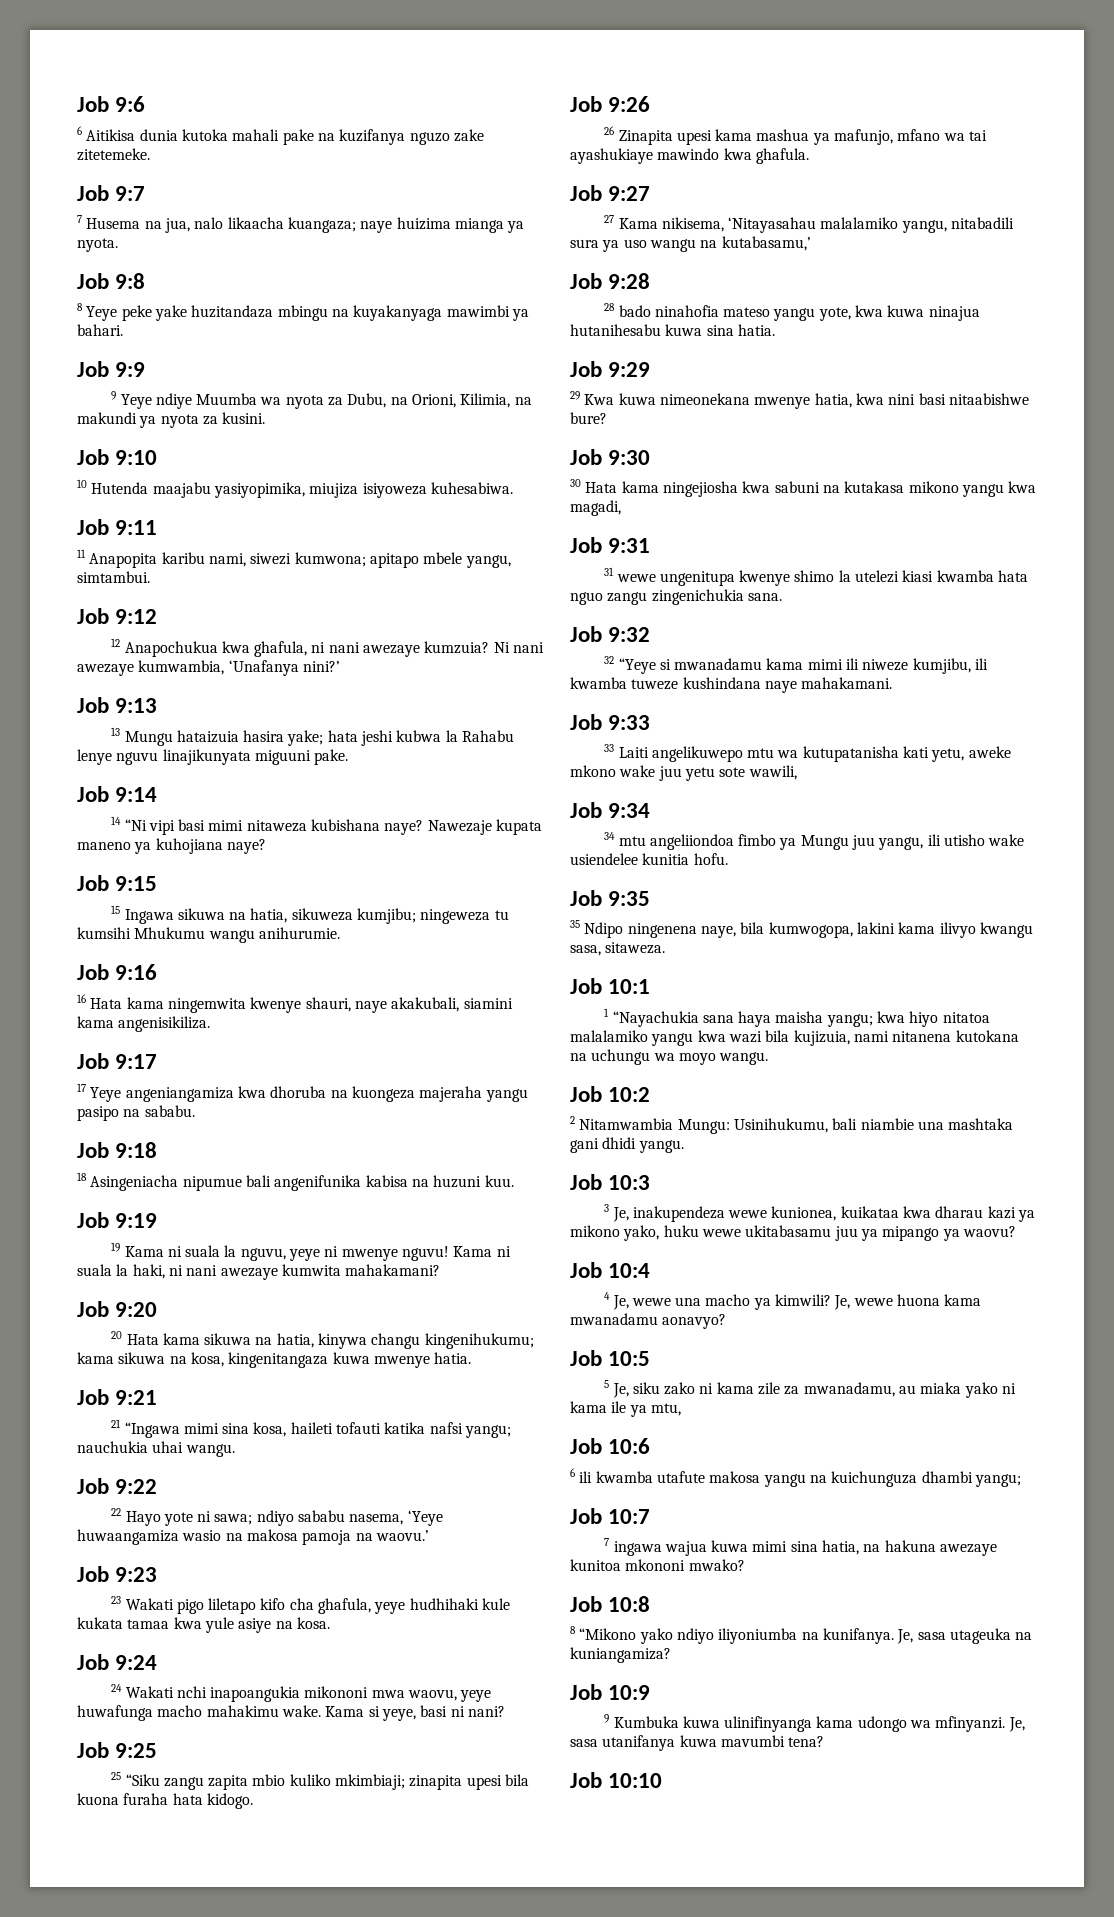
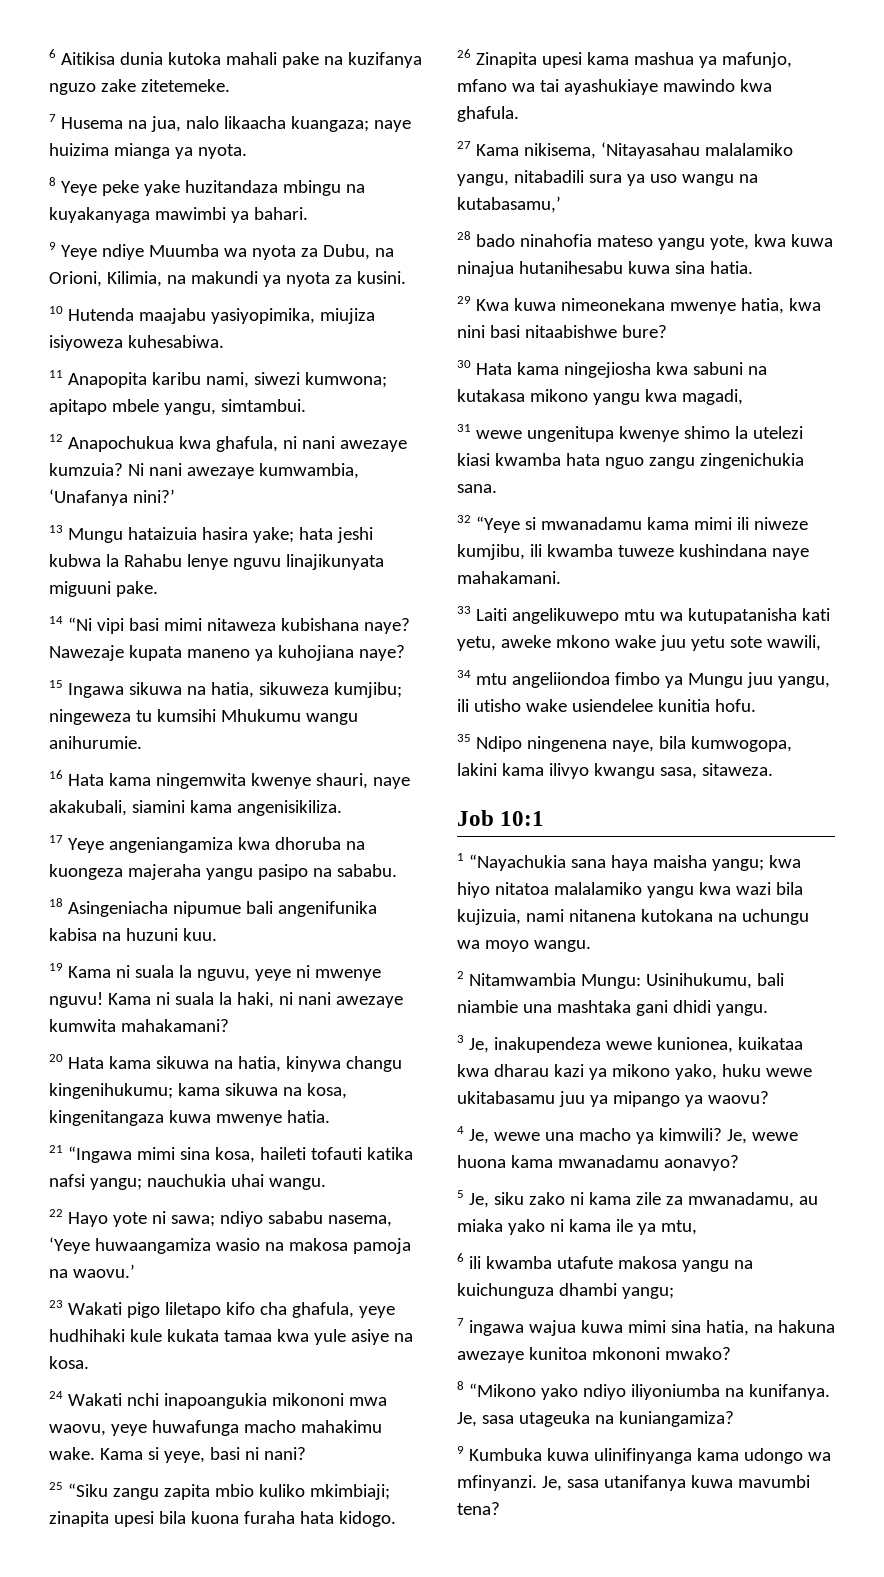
[77,96,146,112] Job 9:6 // -> (49, 53) none
[77,185,146,201] // Job 9:7 -> (230, 85) none
[77,273,146,289] // Job 9:8 -> (247, 151) none
[77,361,146,377] // Job 9:9 -> (308, 213) none
[77,449,158,465] // Job 9:10 -> (406, 277) none
[77,519,158,535] // Job 9:11 -> (224, 341) none
[77,608,158,624] // Job 9:12 -> (306, 405) none
[77,697,158,713] // Job 9:13 -> (175, 496) none
[77,786,158,802] // Job 9:14 -> (158, 589) none
[77,875,158,891] // Job 9:15 -> (405, 653) none
[77,964,158,980] // Job 9:16 -> (142, 742) none
[77,1053,158,1069] // Job 9:17 -> (342, 808) none
[77,1142,158,1158] // Job 9:18 -> (397, 870) none
[77,1212,158,1228] // Job 9:19 -> (217, 934) none
[77,1301,158,1317] // Job 9:20 -> (229, 1025) none
[77,1389,158,1405] // Job 9:21 -> (330, 1116) none
[77,1478,158,1494] // Job 9:22 -> (326, 1184) none
[77,1566,158,1582] // Job 9:23 -> (135, 1271) none
[77,1654,158,1670] // Job 9:24 -> (89, 1362) none
[77,1742,158,1758] // Job 9:25 -> (306, 1453) none
[570,96,651,112] // Job 9:26 -> (396, 1519) none
[570,185,651,201] // Job 9:27 -> (519, 114) none
[570,273,651,289] // Job 9:28 -> (561, 204) none
[570,361,651,377] // Job 9:29 -> (753, 267) none
[570,449,651,465] // Job 9:30 -> (667, 331) none
[570,537,651,553] // Job 9:31 -> (743, 397) none
[570,626,651,642] // Job 9:32 -> (497, 488) none
[570,714,651,730] // Job 9:33 -> (561, 577) none
[570,802,651,818] // Job 9:34 -> (821, 643) none
[570,890,651,906] // Job 9:35 -> (756, 705) none
[570,1086,651,1102] // Job 10:2 -> (591, 946) none
[570,1174,651,1190] // Job 10:3 -> (768, 1010) none
[570,1262,651,1278] // Job 10:4 -> (769, 1097) none
[570,1350,651,1366] // Job 10:5 -> (739, 1163) none
[570,1438,651,1454] // Job 10:6 -> (697, 1227) none
[570,1508,651,1524] // Job 10:7 -> (674, 1293) none
[570,1596,651,1612] // Job 10:8 -> (731, 1353) none
[570,1684,651,1700] // Job 10:9 -> (734, 1419) none
[570,1772,663,1788] // Job 10:10 -> (500, 1508) none

